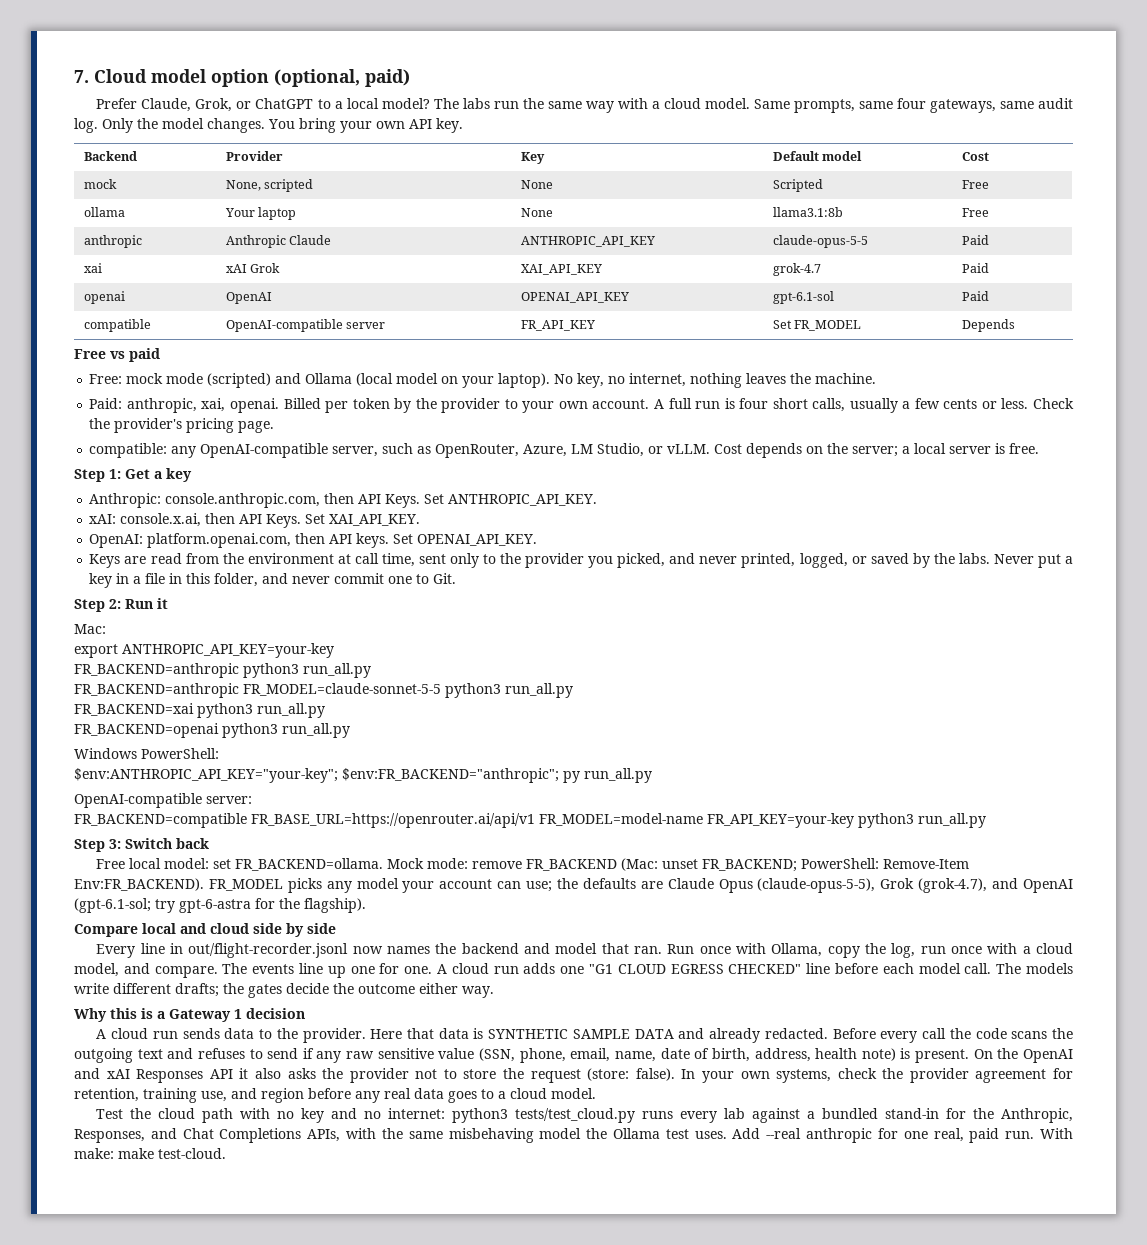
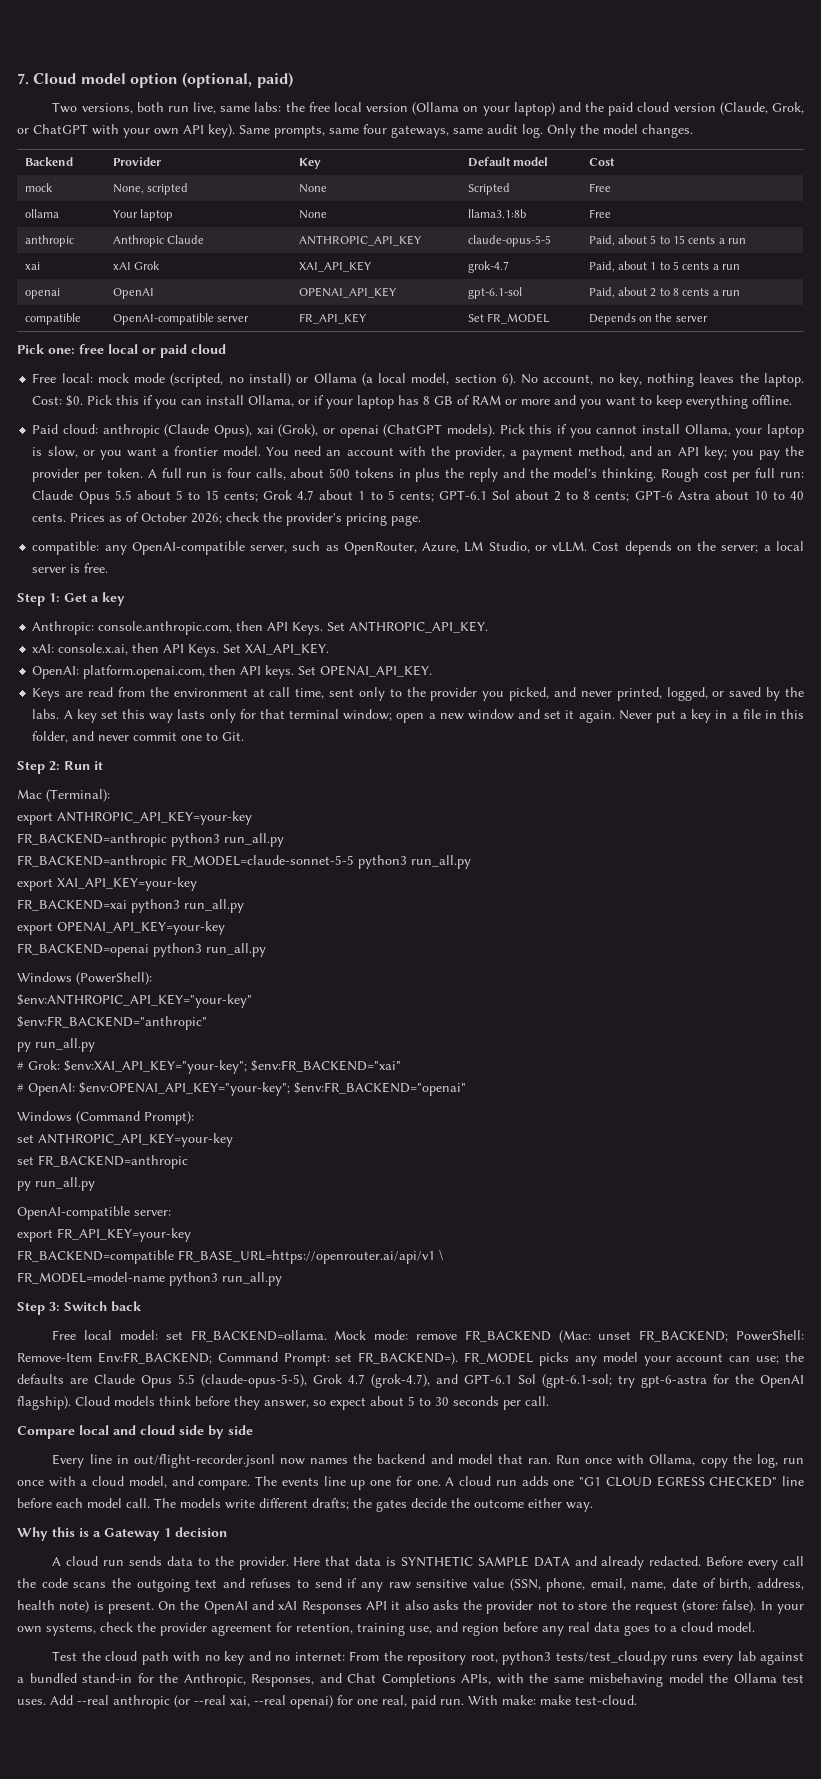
[96,98,750,113] Prefer Claude, Grok, or ChatGPT to a local model? The labs run the same way with a cloud model. -> [52,102,805,116] [17,124,235,138] Two versions, both run live, same labs: the free local version (Ollama on your laptop) and the paid cloud version (Claude, Grok, or ChatGPT with your own API key).
[268,118,463,133] You bring your own API key. -> (693, 131) none
[961,235,989,245] Paid -> [588,235,747,246] Paid, about 5 to 15 cents a run
[961,263,989,273] [83,291,125,304] [225,292,272,304] [520,292,629,303] [772,291,834,304] [961,291,989,301] Paid // openai | OpenAI | OPENAI_API_KEY | gpt-6.1-sol | Paid -> [588,261,741,272] [24,288,60,299] [112,288,154,299] [298,287,397,298] [467,287,522,299] [588,287,741,298] Paid, about 1 to 5 cents a run // openai | OpenAI | OPENAI_API_KEY | gpt-6.1-sol | Paid, about 2 to 8 cents a run
[74,348,160,362] [89,373,877,388] [89,398,650,413] // Free vs paid // Free: mock mode (scripted) and Ollama (local model on your laptop). No key, no internet, nothing leaves the machine. // Paid: anthropic, xai, openai. Billed per token by the provider to your own account. -> [638,313,708,322] [17,344,226,358] [32,373,804,387] [32,395,793,409] [32,424,805,438] [32,446,805,460] [32,468,143,482] on the server // Pick one: free local or paid cloud // Free local: mock mode (scripted, no install) or Ollama (a local model, section 6). No account, no key, nothing leaves the laptop. Cost: $0. Pick this if you can install Ollama, or if your laptop has 8 GB of RAM or more and you want to keep everything offline. // Paid cloud: anthropic (Claude Opus), xai (Grok), or openai (ChatGPT models). Pick this if you cannot install Ollama, your laptop is slow, or you want a frontier model. You need an account with the provider, a payment method, and an API key; you pay the provider per token.
[772,398,1074,413] short calls, usually a few cents or less. Check -> [255,468,804,482] [32,490,804,504] [32,512,260,524] calls, about 500 tokens in plus the reply and the model's thinking. Rough cost per full run: Claude Opus 5.5 about 5 to 15 cents; Grok 4.7 about 1 to 5 cents; GPT-6.1 Sol about 2 to 8 cents; GPT-6 Astra about 10 to 40 cents. Prices as of October 2026; check
(990, 558) none -> [63,709,615,723] A key set this way lasts only for that terminal window; open a new window and set it again.
[74,624,106,634] Mac: -> [17,789,110,802] Mac (Terminal):
(573, 690) none -> [17,877,197,891] // export XAI_API_KEY=your-key
(325, 710) none -> [17,921,225,935] // export OPENAI_API_KEY=your-key
[141,748,219,759] [74,768,559,783] PowerShell: // $env:ANTHROPIC_API_KEY="your-key"; $env:FR_BACKEND="anthropic"; -> [76,972,152,985] [17,994,252,1008] [17,1016,207,1030] [17,1038,95,1052] [17,1060,401,1074] [17,1082,466,1096] [17,1111,194,1125] [17,1133,233,1147] [17,1155,188,1169] (PowerShell): // $env:ANTHROPIC_API_KEY="your-key" // $env:FR_BACKEND="anthropic" // py run_all.py // # Grok: $env:XAI_API_KEY="your-key"; $env:FR_BACKEND="xai" // # OpenAI: $env:OPENAI_API_KEY="your-key"; $env:FR_BACKEND="openai" // Windows (Command Prompt): // set ANTHROPIC_API_KEY=your-key // set FR_BACKEND=anthropic //
(252, 800) none -> [17,1228,191,1242] // export FR_API_KEY=your-key
[539,813,854,828] FR_MODEL=model-name FR_API_KEY=your-key -> [439,1249,444,1261] [17,1272,165,1284] \ // FR_MODEL=model-name
[74,878,204,891] Env:FR_BACKEND). -> [97,1352,459,1366] Env:FR_BACKEND; Command Prompt: set FR_BACKEND=).
(753, 886) none -> [178,1374,195,1384] 5.5
(915, 883) none -> [348,1374,365,1384] 4.7
[1023,879,1074,893] OpenAI -> [464,1374,536,1384] GPT-6.1 Sol
(300, 903) none -> [760,1375,804,1388] OpenAI
(366, 905) none -> [75,1396,549,1410] Cloud models think before they answer, so expect about 5 to 30 seconds per call.
(446, 1113) none -> [349,1651,498,1665] From the repository root,
(873, 1135) none -> [174,1695,333,1709] (or --real xai, --real openai)

